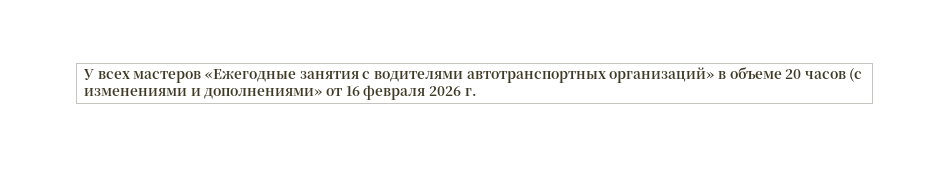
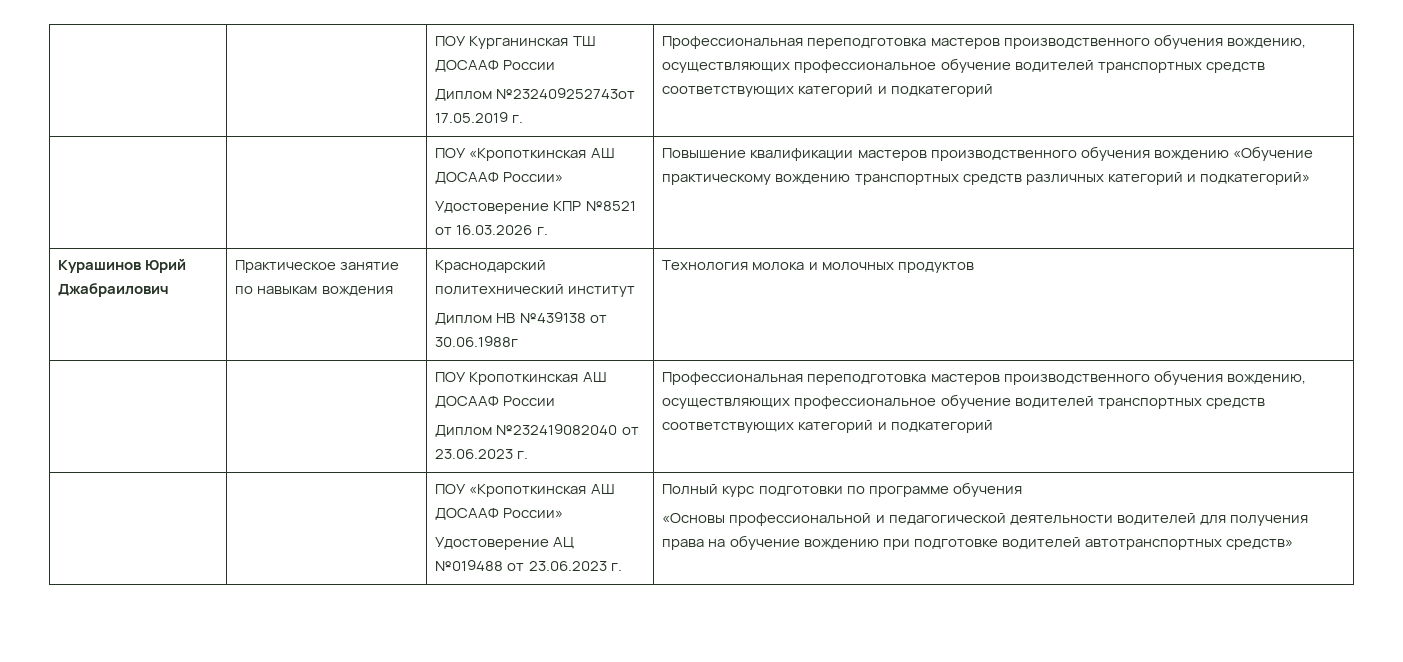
[84,67,863,83] [84,85,477,100] У всех мастеров «Ежегодные занятия с водителями автотранспортных организаций» в объеме 20 часов (с изменениями и дополнениями» от 16 февраля 2026 г. -> [435,36,596,49] [435,60,556,72] [435,88,636,101] [435,112,524,123] [662,34,1306,49] [662,58,1265,73] [662,84,993,97] [435,148,615,161] [435,172,564,184] [435,201,636,214] [435,225,548,235] [662,146,1313,161] [662,172,1310,185] [58,259,187,273] [58,283,170,297] [235,260,400,273] [235,286,393,296] [435,260,547,273] [435,284,636,297] [435,312,607,325] [435,336,519,347] [662,260,974,273] [435,372,607,385] [435,396,556,408] [435,424,639,437] [435,449,529,459] [662,370,1306,385] [662,394,1265,409] [662,420,993,433] [435,484,615,497] [435,508,564,520] [435,537,575,550] [435,560,622,571] [662,482,1022,497] [662,513,1308,526] [662,535,1293,550] | | ПОУ Курганинская ТШ ДОСААФ России // Диплом №232409252743от 17.05.2019 г. | Профессиональная переподготовка мастеров производственного обучения вождению, осуществляющих профессиональное обучение водителей транспортных средств соответствующих категорий и подкатегорий // | | ПОУ «Кропоткинская АШ ДОСААФ России» // Удостоверение КПР №8521 от 16.03.2026 г. | Повышение квалификации мастеров производственного обучения вождению «Обучение практическому вождению транспортных средств различных категорий и подкатегорий» // Курашинов Юрий Джабраилович | Практическое занятие по навыкам вождения | Краснодарский политехнический институт // Диплом НВ №439138 от 30.06.1988г | Технология молока и молочных продуктов // | | ПОУ Кропоткинская АШ ДОСААФ России // Диплом №232419082040 от 23.06.2023 г. | Профессиональная переподготовка мастеров производственного обучения вождению, осуществляющих профессиональное обучение водителей транспортных средств соответствующих категорий и подкатегорий // | | ПОУ «Кропоткинская АШ ДОСААФ России» // Удостоверение АЦ №019488 от 23.06.2023 г. | Полный курс подготовки по программе обучения // «Основы профессиональной и педагогической деятельности водителей для получения права на обучение вождению при подготовке водителей автотранспортных средств»

